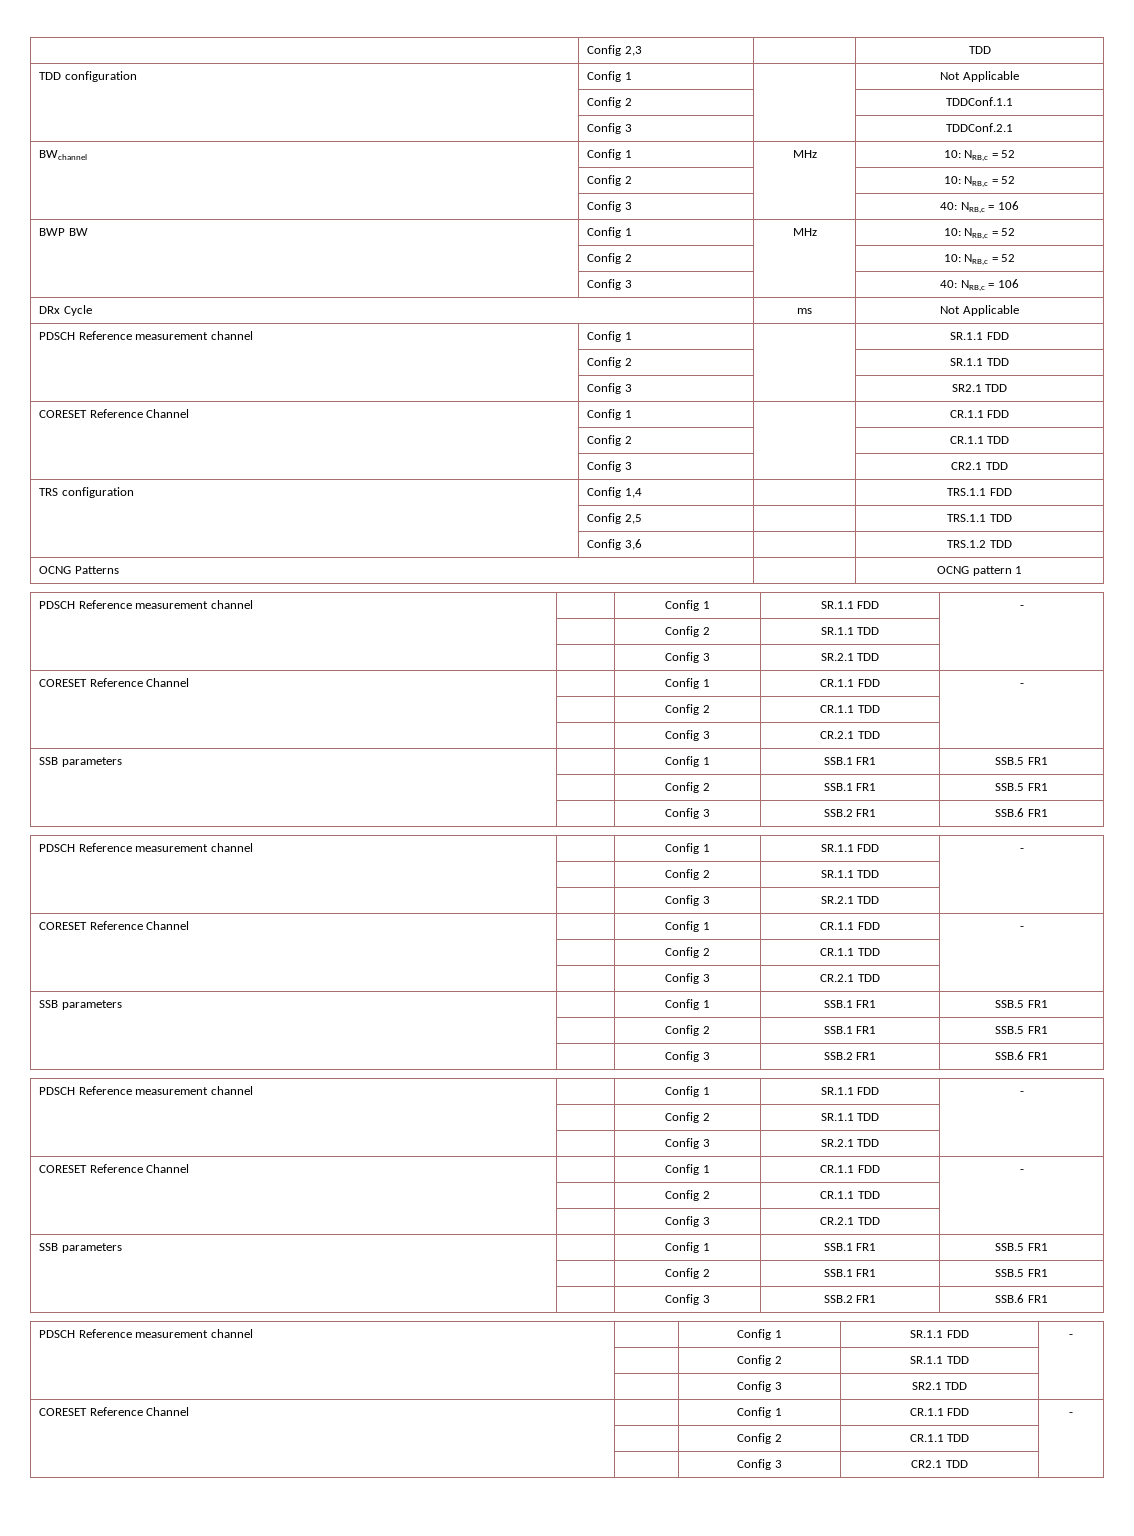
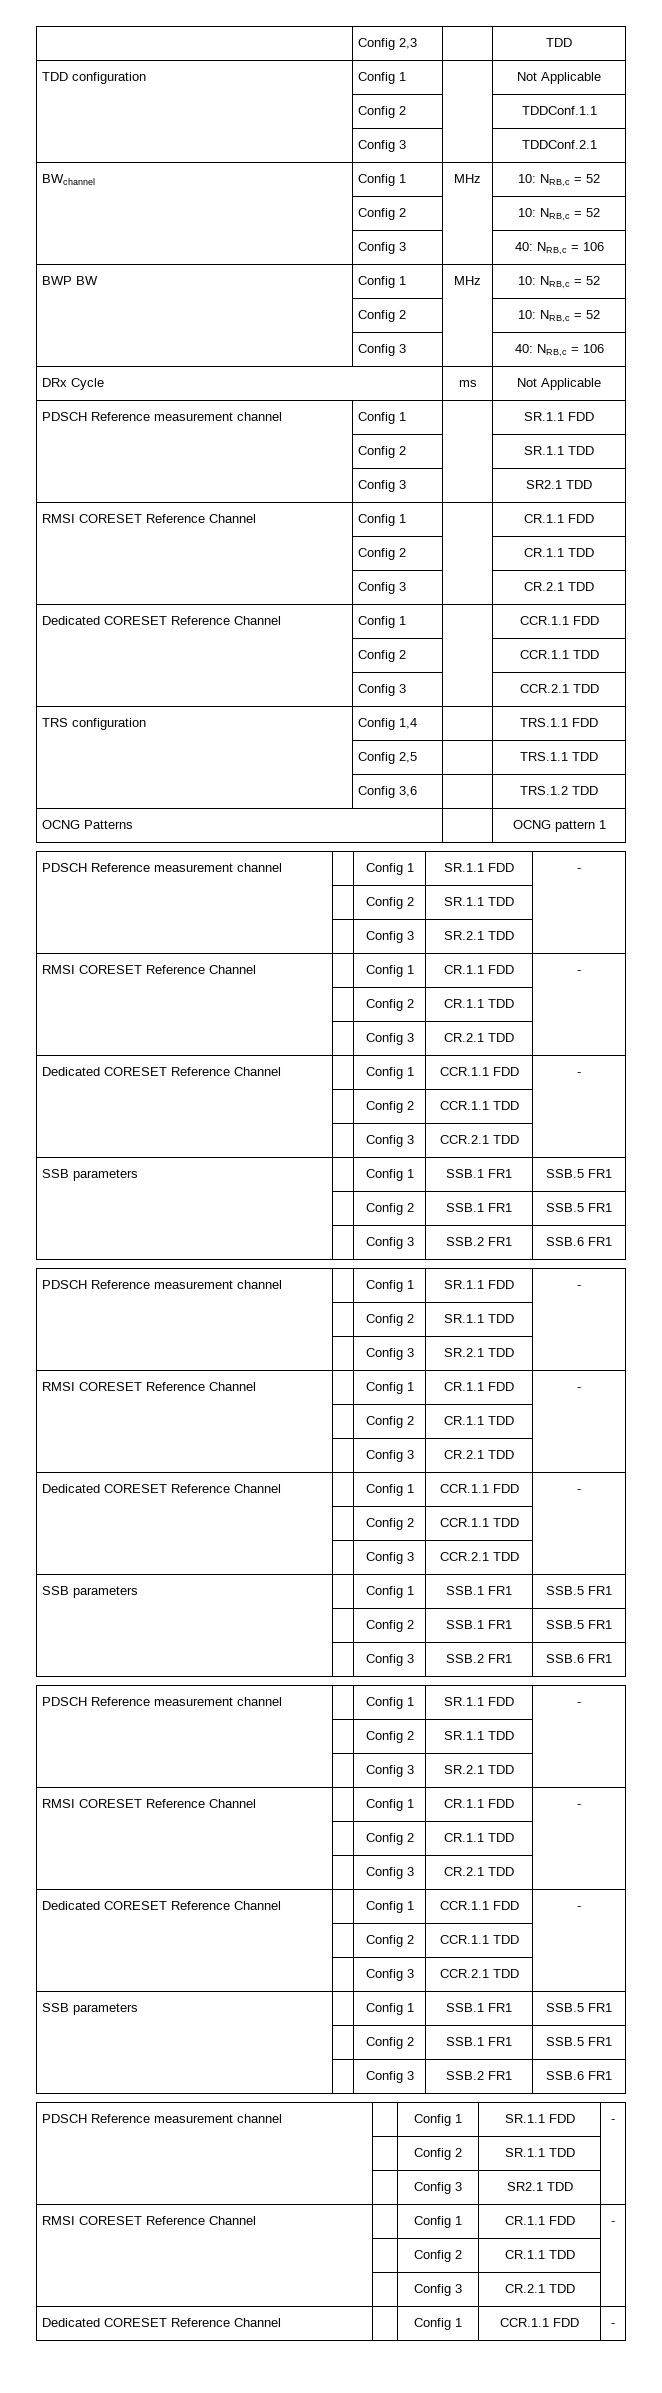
(1008, 388) none -> [41,514,75,523] RMSI
[951,462,983,470] CR2.1 -> [524,582,594,591] [41,616,281,625] [357,616,406,628] [519,616,599,625] [357,650,406,662] [519,650,599,659] [357,684,406,696] [519,684,569,693] CR.2.1 TDD // Dedicated CORESET Reference Channel | Config 1 | | CCR.1.1 FDD // | Config 2 | | CCR.1.1 TDD // | Config 3 | | CCR.2.1
(880, 657) none -> [41,965,75,974] RMSI
(880, 735) none -> [41,1067,281,1076] [365,1067,414,1079] [439,1067,519,1076] [577,1072,581,1076] [365,1101,414,1113] [439,1101,519,1110] [365,1135,414,1147] [439,1135,519,1144] // Dedicated CORESET Reference Channel | | Config 1 | CCR.1.1 FDD | - // | | Config 2 | CCR.1.1 TDD | // | | Config 3 | CCR.2.1 TDD |
(880, 900) none -> [41,1382,75,1391] RMSI
(880, 978) none -> [41,1484,281,1493] [365,1484,414,1496] [439,1484,519,1493] [577,1489,581,1493] [365,1518,414,1530] [439,1518,519,1527] [365,1552,414,1564] [439,1552,519,1561] // Dedicated CORESET Reference Channel | | Config 1 | CCR.1.1 FDD | - // | | Config 2 | CCR.1.1 TDD | // | | Config 3 | CCR.2.1 TDD |
(880, 1143) none -> [41,1799,75,1808] RMSI
(880, 1221) none -> [41,1901,281,1910] [365,1901,414,1913] [439,1901,519,1910] [577,1906,581,1910] [365,1935,414,1947] [439,1935,519,1944] [365,1969,414,1981] [439,1969,519,1978] // Dedicated CORESET Reference Channel | | Config 1 | CCR.1.1 FDD | - // | | Config 2 | CCR.1.1 TDD | // | | Config 3 | CCR.2.1 TDD |
(968, 1386) none -> [41,2216,75,2225] RMSI
[911,1460,968,1468] CR2.1 TDD | -> [504,2284,575,2293] [41,2318,281,2327] [414,2318,462,2330] [500,2318,579,2327] [611,2323,615,2327] CR.2.1 TDD | // Dedicated CORESET Reference Channel | | Config 1 | CCR.1.1 FDD | -

